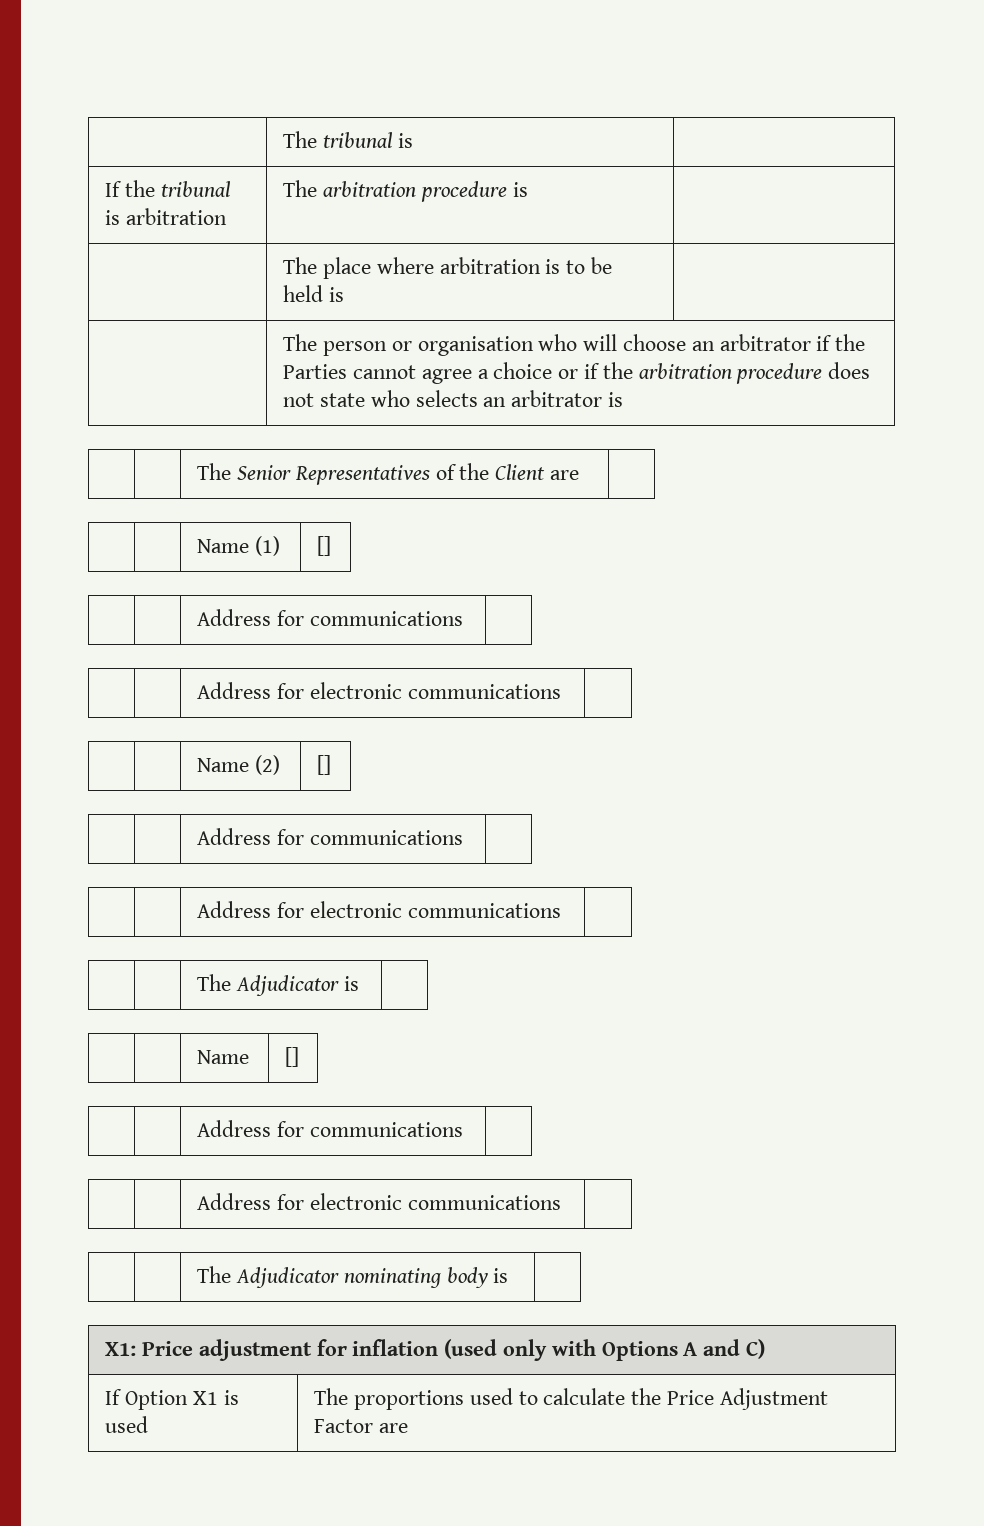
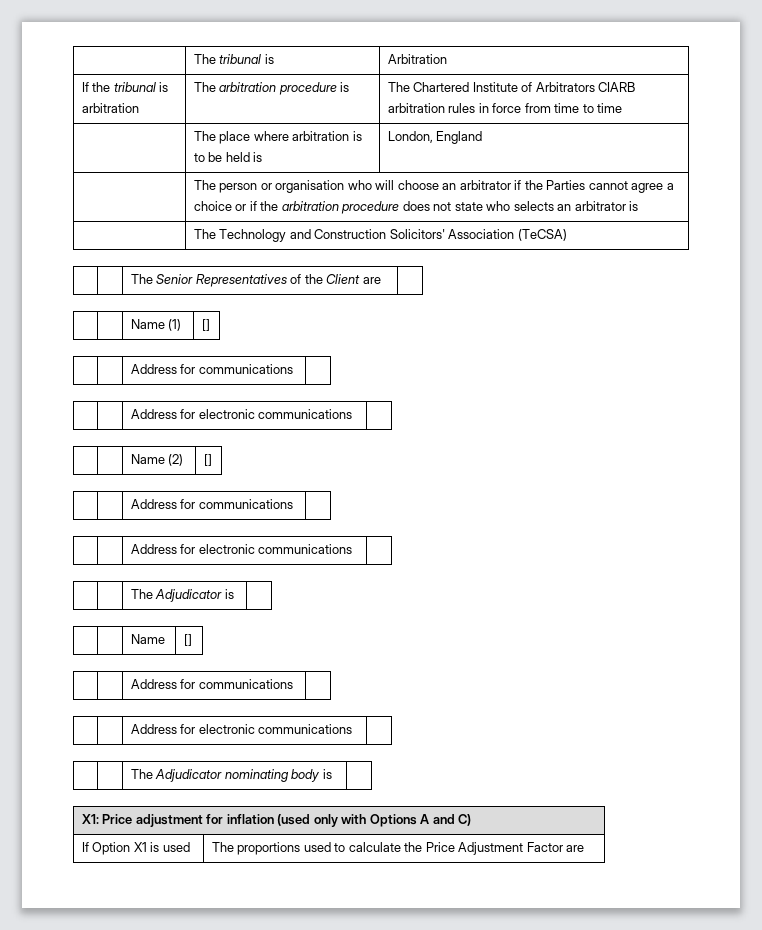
(413, 140) none -> [387,54,447,64] Arbitration
(528, 189) none -> [387,82,636,92] [387,103,623,113] The Chartered Institute of Arbitrators CIARB arbitration rules in force from time to time
(344, 294) none -> [387,131,483,144] London, England
(624, 399) none -> [193,229,567,242] // | The Technology and Construction Solicitors' Association (TeCSA)

